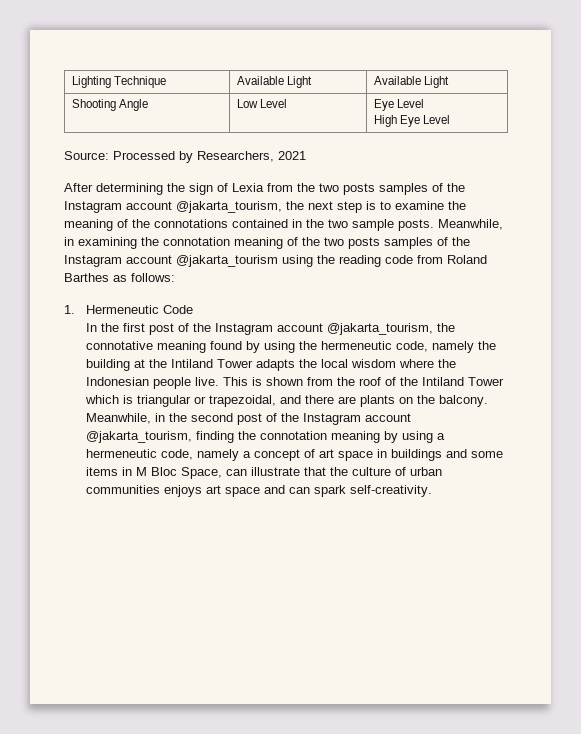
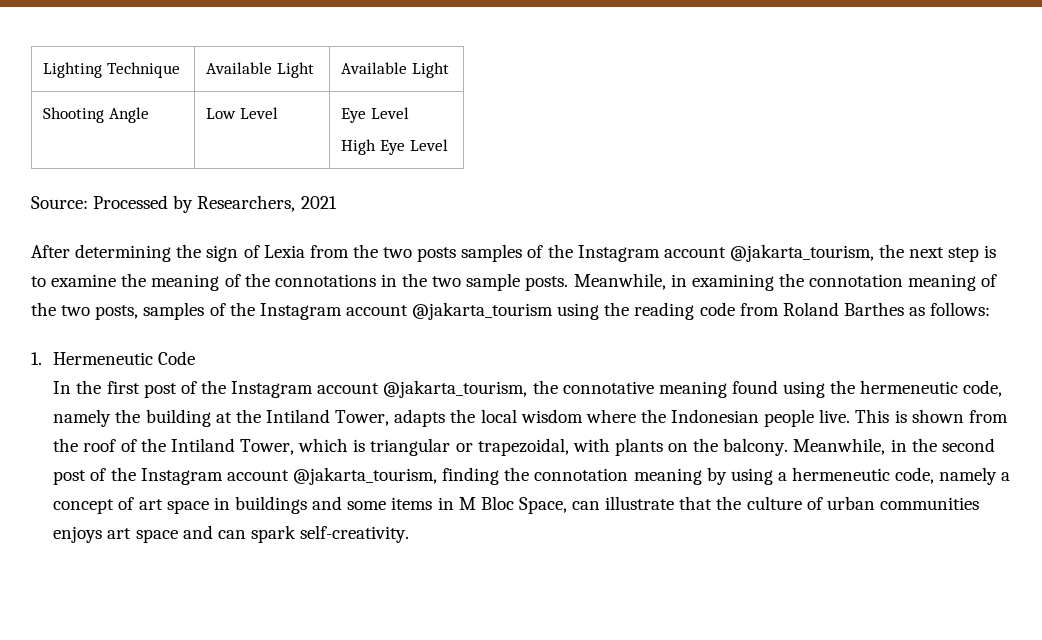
[232,219,288,228] contained -> (376, 280) none
[348,237,380,249] posts -> [95,305,139,320] posts,
[246,341,261,353] by -> (778, 387) none
[217,359,254,368] Tower -> [335,410,390,426] Tower,
[468,377,505,386] Tower -> [239,439,294,455] Tower,
[280,395,357,404] and there are -> [572,438,610,452] with

